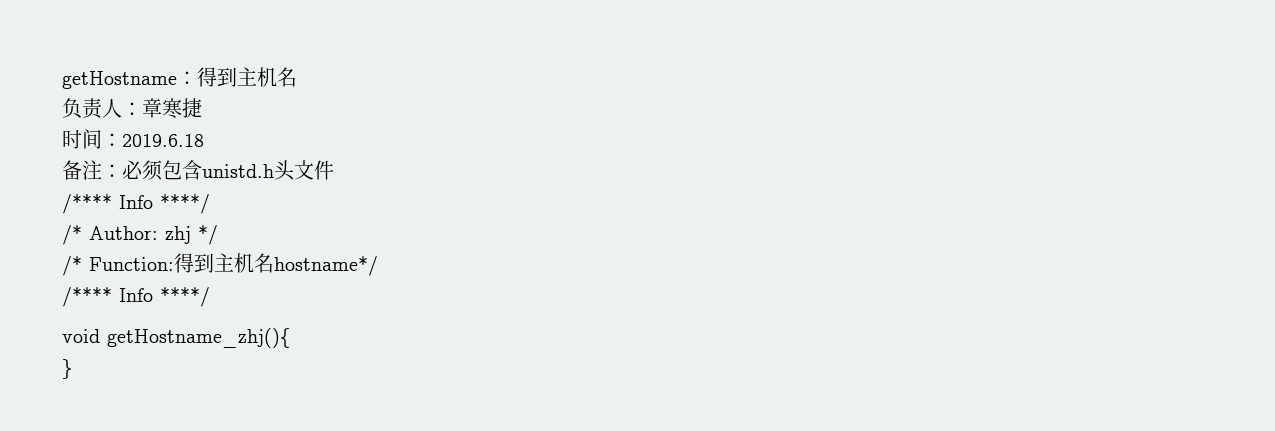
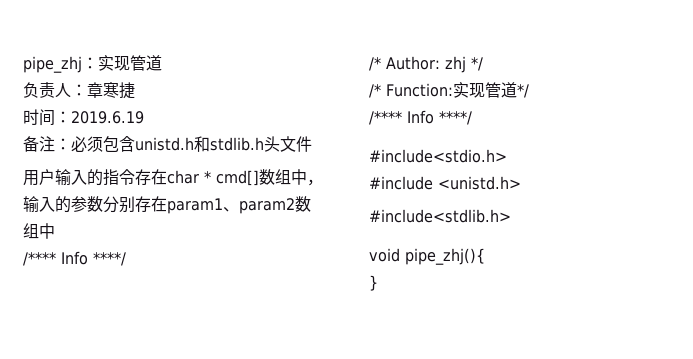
[62,67,297,89] getHostname：得到主机名 -> [23,55,162,73] pipe_zhj：实现管道
[122,134,204,147] 2019.6.18 -> [71,111,144,124] 2019.6.19
(274, 171) none -> [194,136,264,152] 和stdlib.h
(334, 170) none -> [23,169,323,186] [23,196,311,214] [23,223,55,239] // 用户输入的指令存在char * cmd[]数组中，输入的参数分别存在param1、param2数组中
[174,253,378,276] [62,287,210,307] 得到主机名hostname*/ // /**** Info ****/ -> [452,82,529,98] [369,110,472,125] [369,149,507,163] [369,176,521,190] [369,209,511,223] 实现管道*/ // /**** Info ****/ // #include<stdio.h> // #include <unistd.h> // #include<stdlib.h>
[107,328,290,348] getHostname_zhj(){ -> [405,248,485,265] pipe_zhj(){

